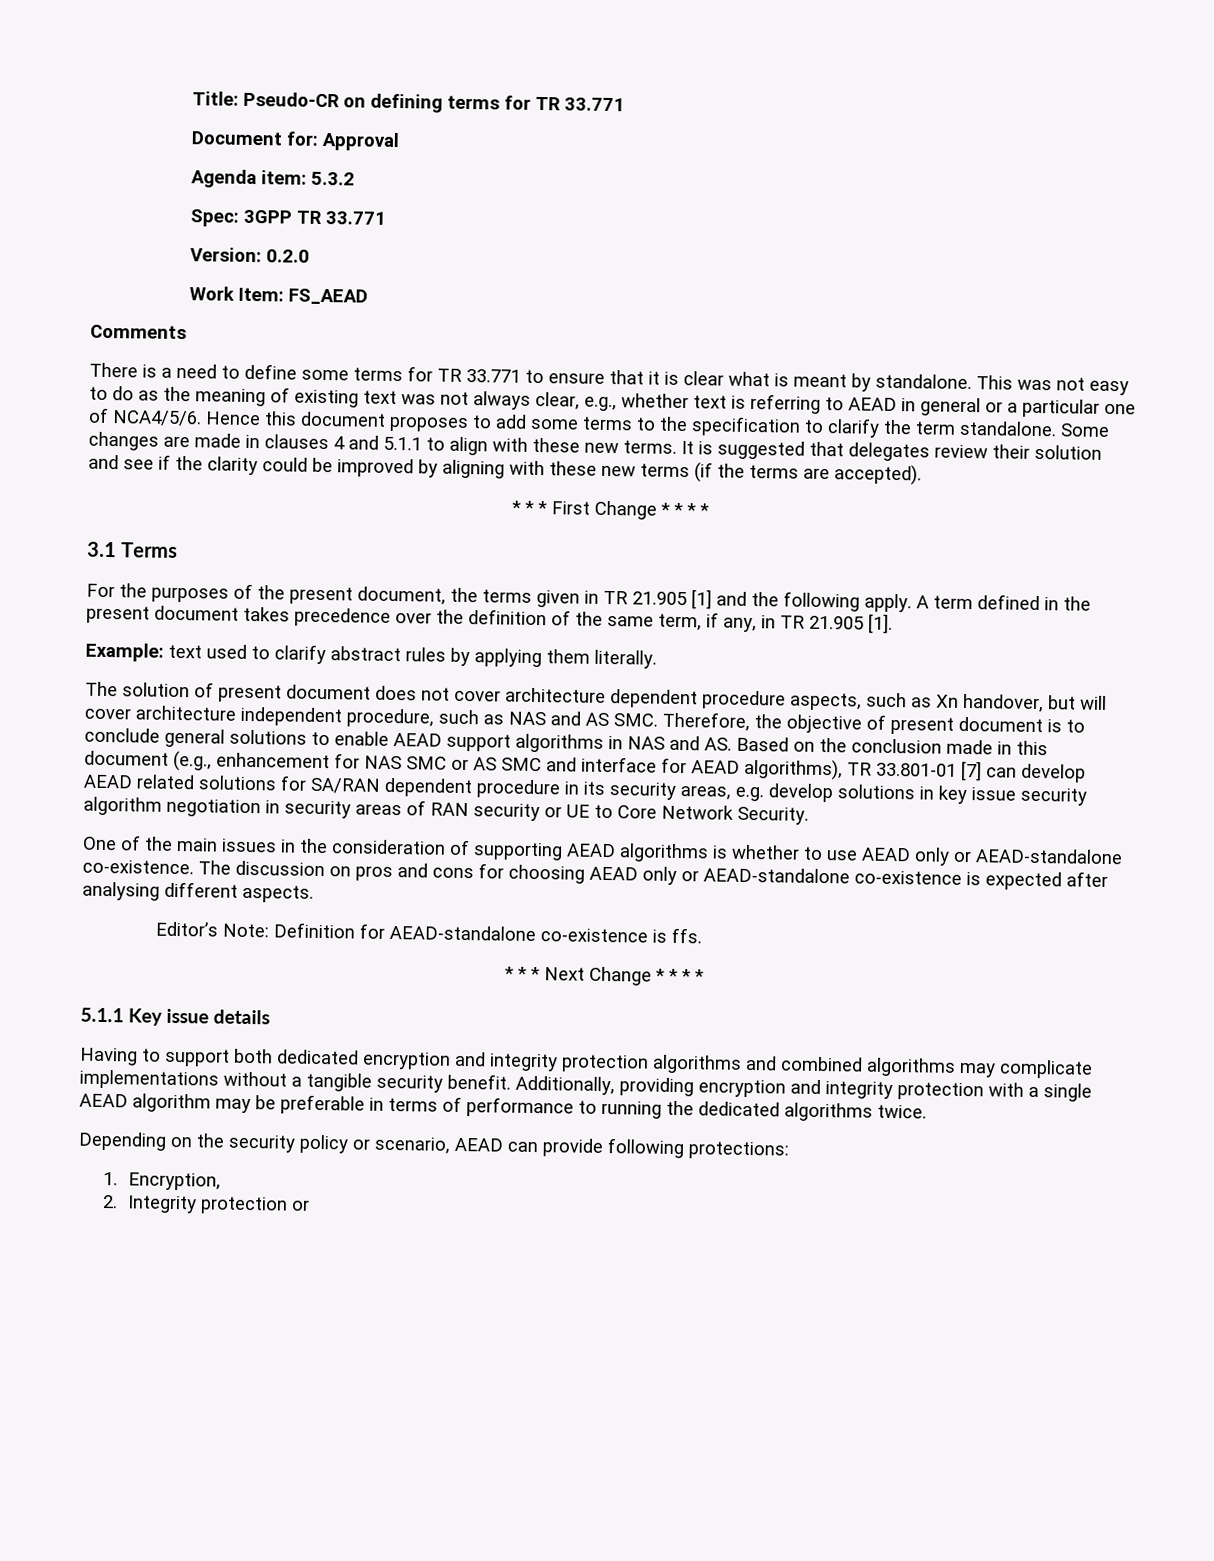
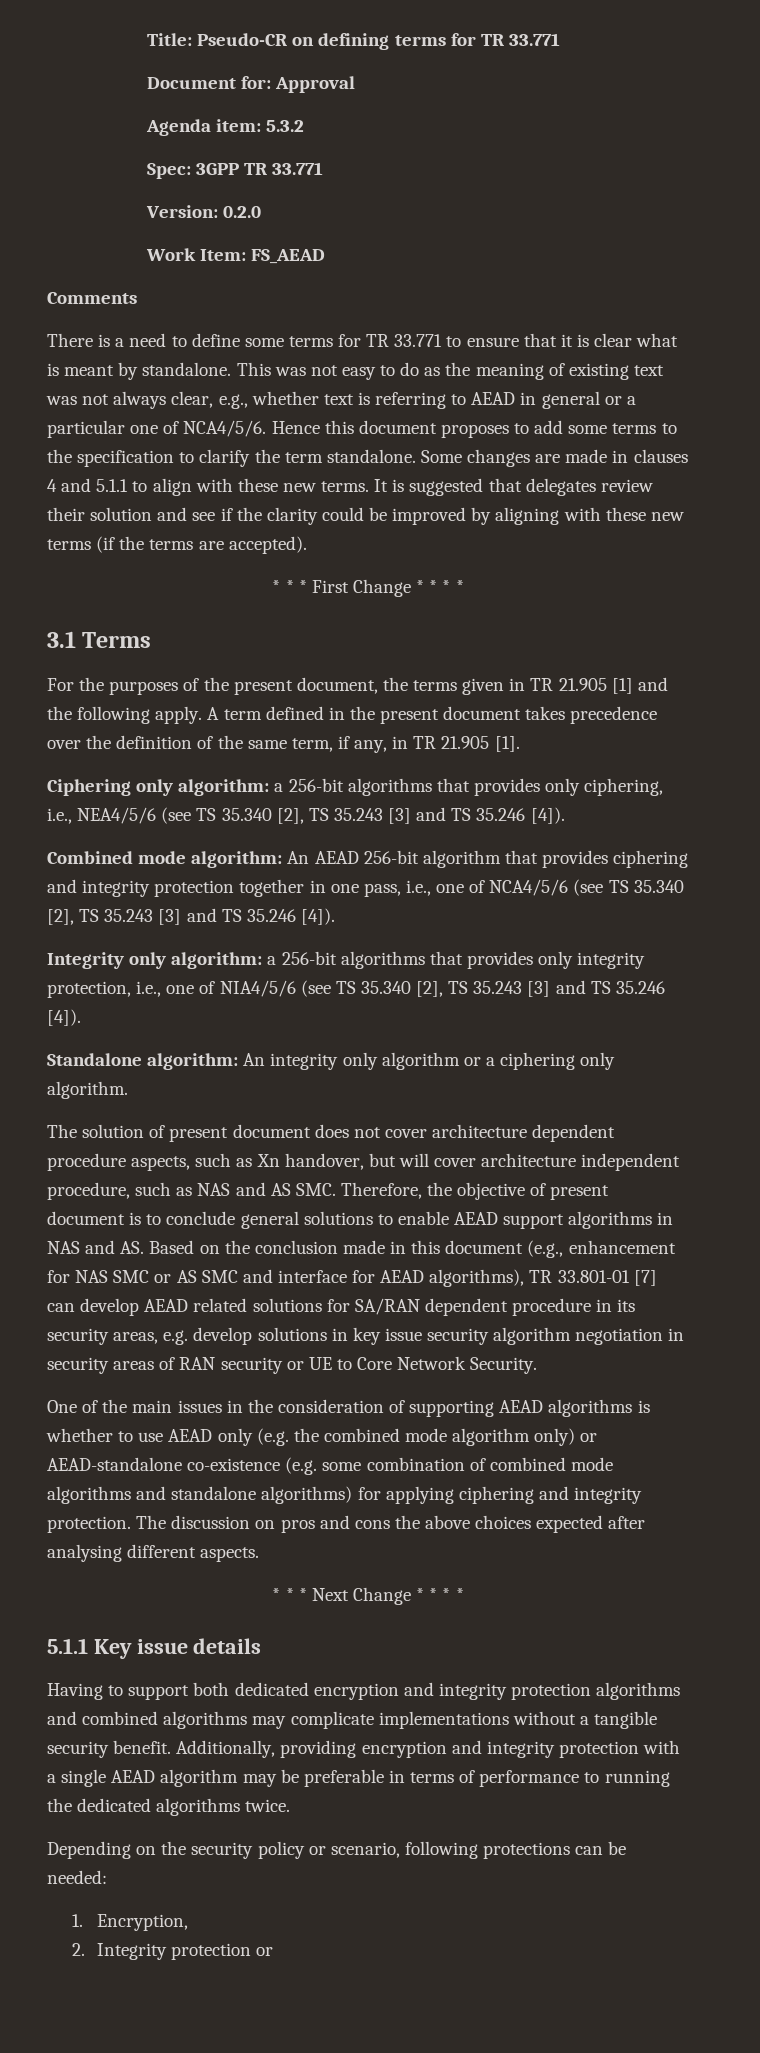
[85,642,657,669] Example: text used to clarify abstract rules by applying them literally. -> [47,778,664,796] [47,807,565,824] [47,850,689,868] [47,879,684,897] [47,908,335,925] [47,951,646,969] [47,980,665,998] [47,1009,81,1026] [47,1052,616,1070] [47,1081,128,1099] Ciphering only algorithm: a 256-bit algorithms that provides only ciphering, i.e., NEA4/5/6 (see TS 35.340 [2], TS 35.243 [3] and TS 35.246 [4]). // Combined mode algorithm: An AEAD 256-bit algorithm that provides ciphering and integrity protection together in one pass, i.e., one of NCA4/5/6 (see TS 35.340 [2], TS 35.243 [3] and TS 35.246 [4]). // Integrity only algorithm: a 256-bit algorithms that provides only integrity protection, i.e., one of NIA4/5/6 (see TS 35.340 [2], TS 35.243 [3] and TS 35.246 [4]). // Standalone algorithm: An integrity only algorithm or a ciphering only algorithm.
[953,848,1123,865] [82,859,194,875] or AEAD-standalone co-existence. -> [256,1428,598,1446] [47,1457,613,1475] [47,1486,643,1504] [47,1516,131,1533] (e.g. the combined mode algorithm only) or AEAD-standalone co-existence (e.g. some combination of combined mode algorithms and standalone algorithms) for applying ciphering and integrity protection.
[478,863,981,886] for choosing AEAD only or AEAD-standalone co-existence is -> [394,1515,532,1529] the above choices
[155,921,703,944] // Editor’s Note: Definition for AEAD-standalone co-existence is ffs. -> (260, 1554) none
[454,1137,789,1160] AEAD can provide following protections: -> [404,1841,627,1859] [47,1870,107,1884] following protections can be needed:

